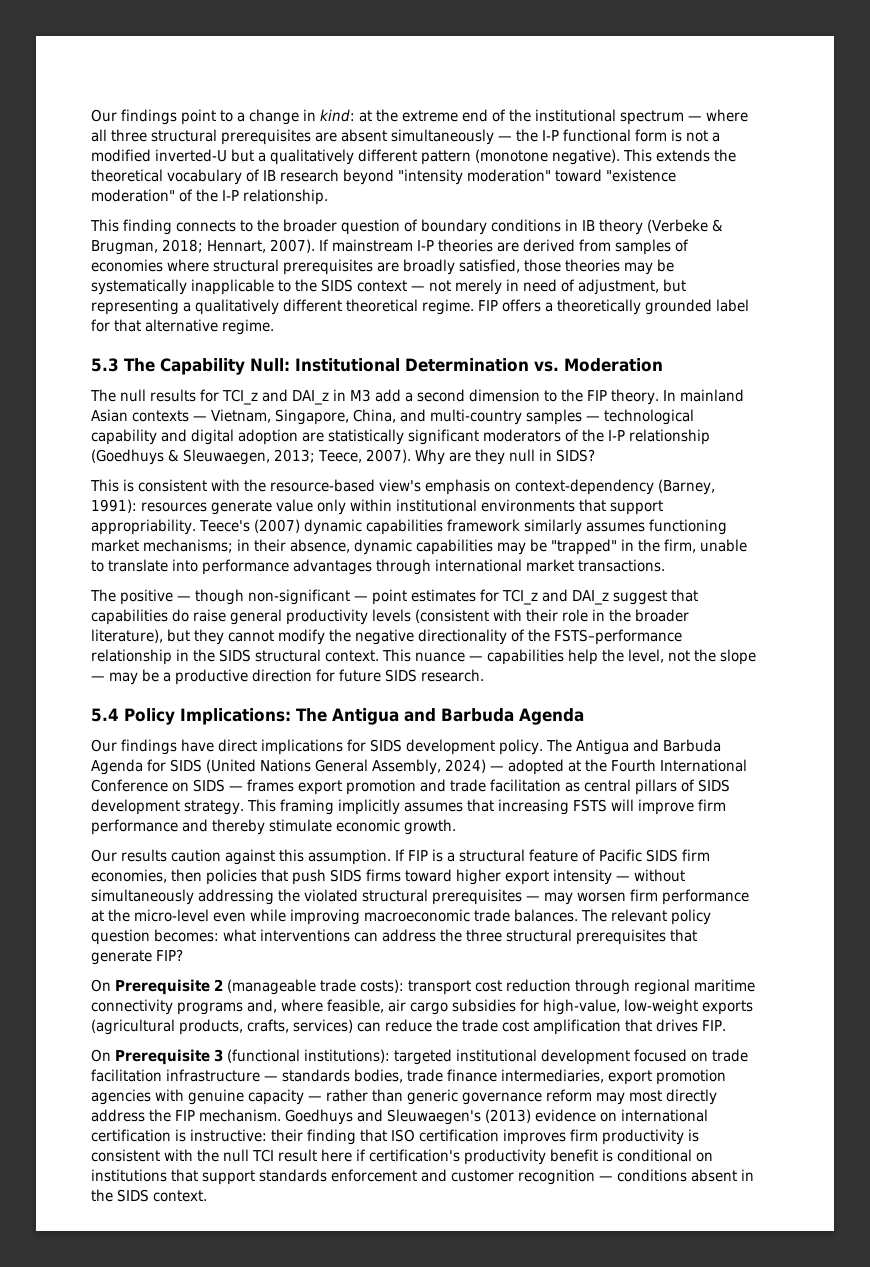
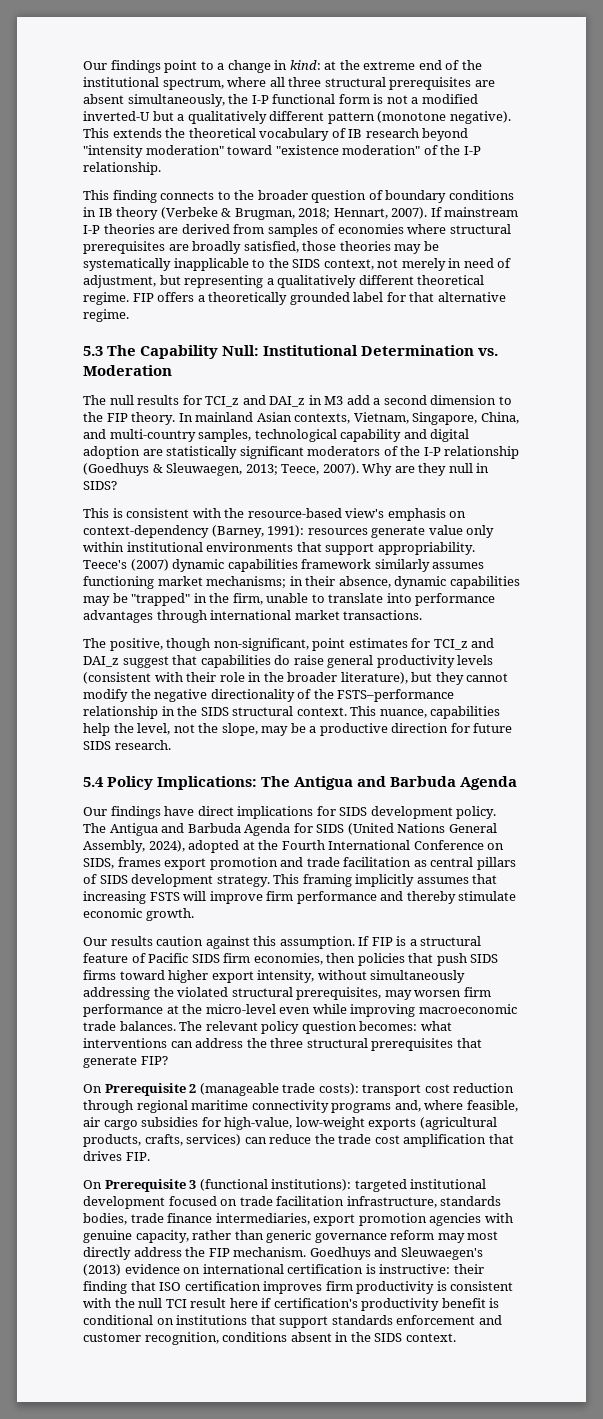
[620,110,702,125] spectrum — -> [162,78,224,90] spectrum,
[391,129,512,145] simultaneously — -> [127,94,225,107] simultaneously,
[357,280,425,292] context — -> [323,259,374,270] context,
[132,410,207,422] contexts — -> [294,413,351,424] contexts,
[526,409,600,425] samples — -> [198,429,252,442] samples,
[120,589,368,605] positive — though non-significant — -> [109,638,309,651] positive, though non-significant,
[415,652,483,662] nuance — -> [379,709,427,718] nuance,
[720,649,756,665] [91,676,105,681] slope — -> [221,723,258,736] slope,
[445,759,504,773] 2024) — -> [148,840,185,852] 2024),
[193,779,243,792] SIDS — -> [83,858,114,869] SIDS,
[553,869,630,885] intensity — -> [257,970,315,983] intensity,
[432,889,540,905] prerequisites — -> [296,987,382,1000] prerequisites,
[166,1069,278,1082] infrastructure — -> [346,1196,437,1208] infrastructure,
[248,1089,322,1105] capacity — -> [135,1230,189,1243] capacity,
[518,1169,613,1185] recognition — -> [144,1332,219,1345] recognition,

